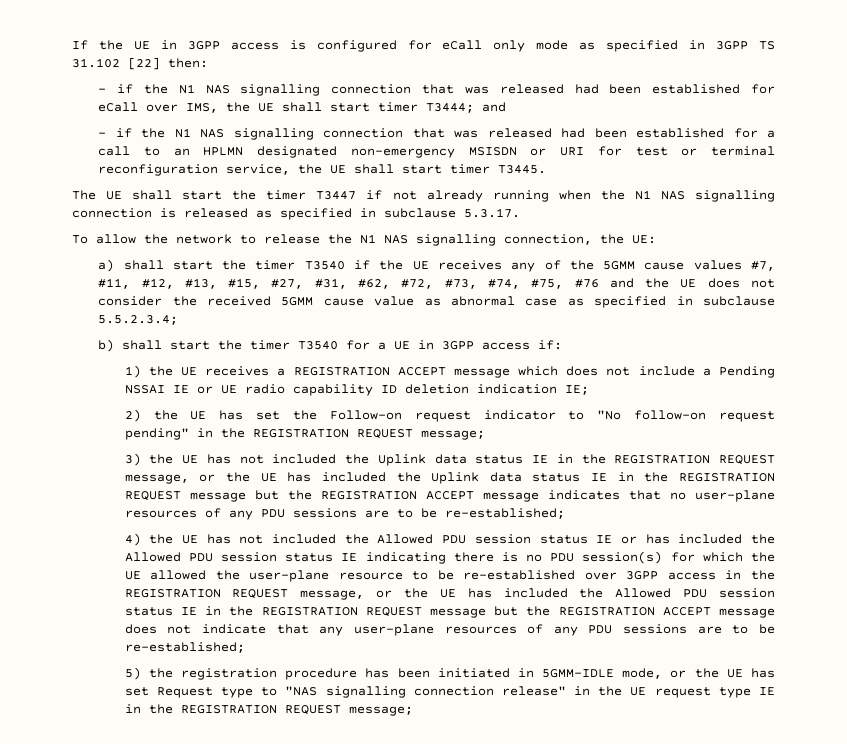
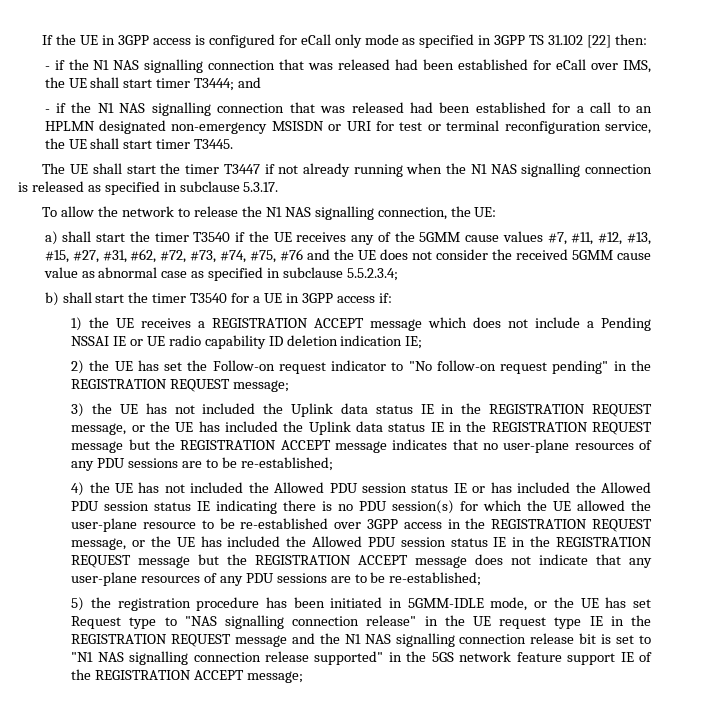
(341, 710) none -> [234,633,652,647] [71,651,653,665] [71,669,244,680] message and the N1 NAS signalling connection release bit is set to "N1 NAS signalling connection release supported" in the 5GS network feature support IE of the REGISTRATION ACCEPT

